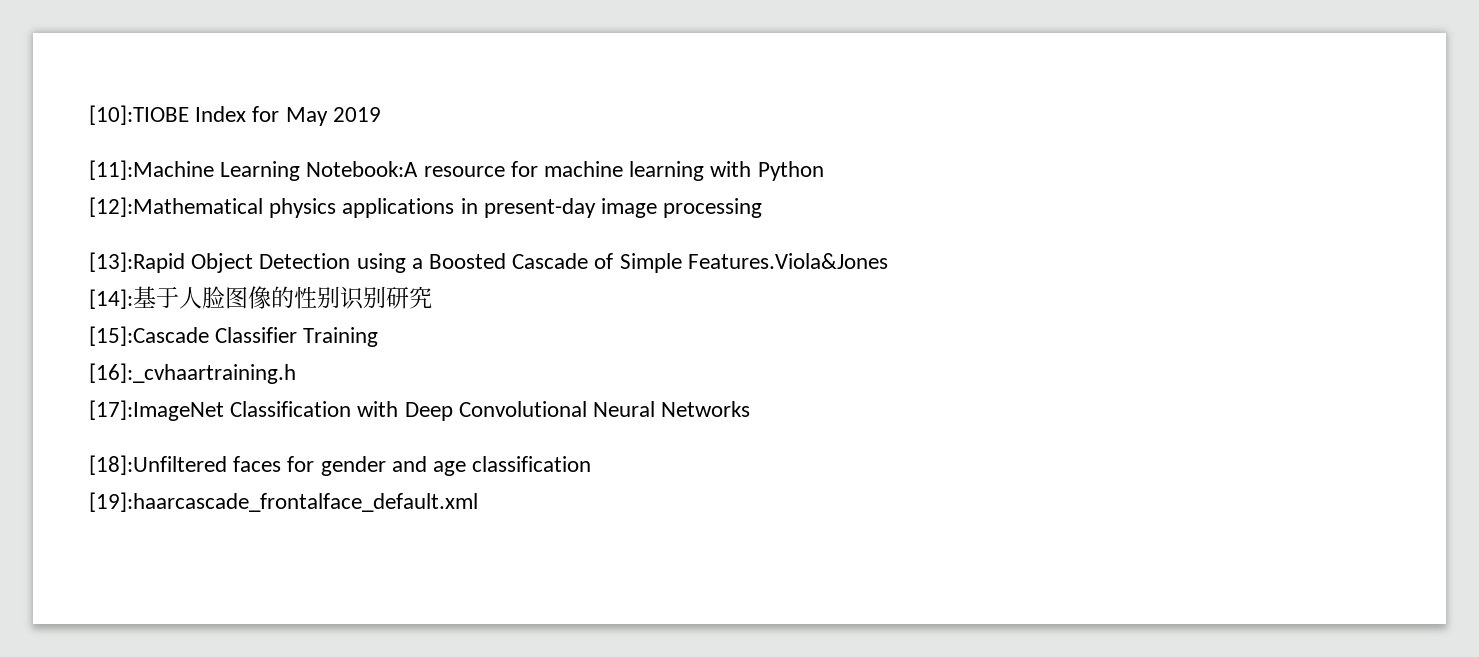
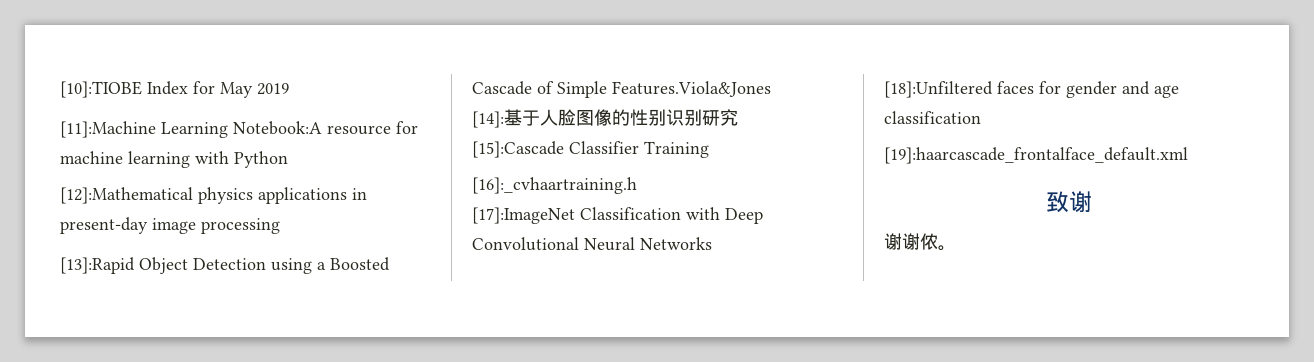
(478, 502) none -> [1046,191,1092,213] [884,233,956,251] // 致谢 // 谢谢侬。

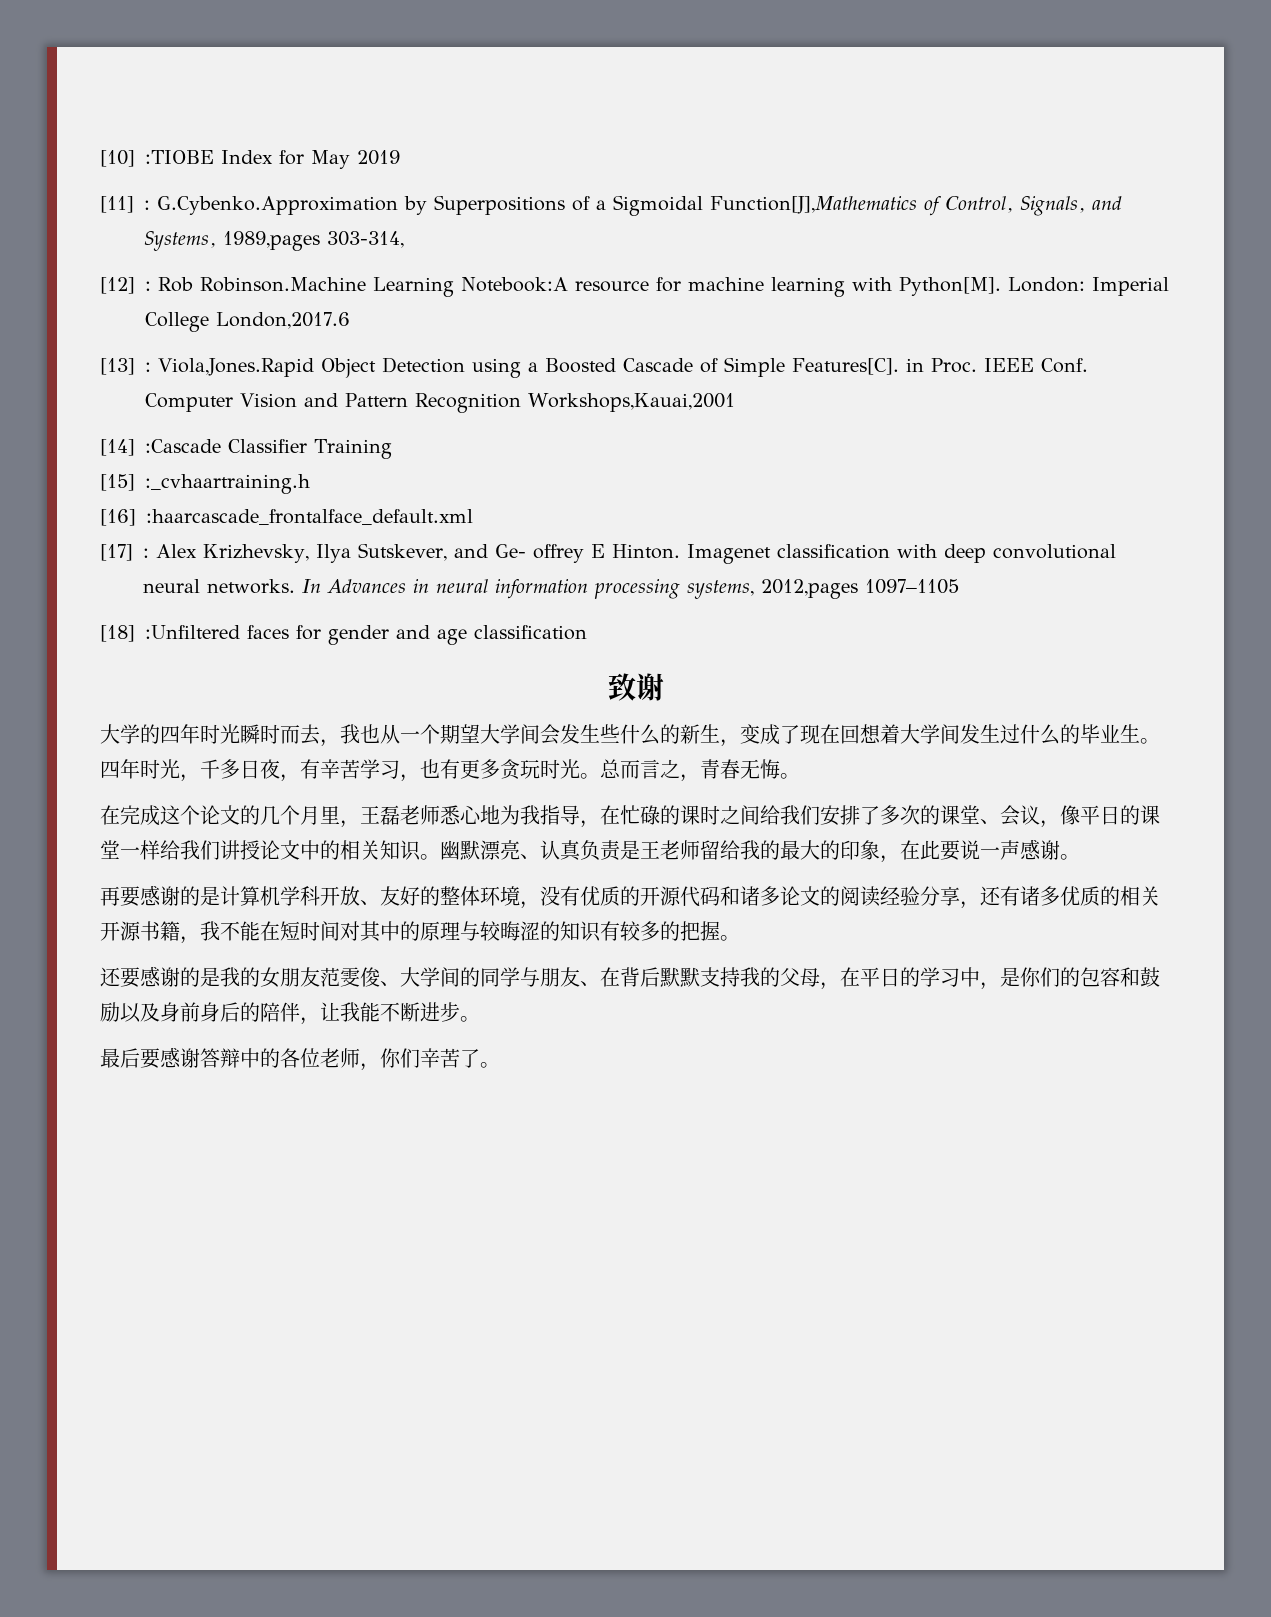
[60,81,142,98] [10]:TIOBE -> [100,150,214,167] [10] :TIOBE
[60,121,156,138] [11]:Machine -> [100,195,1123,216] [144,231,404,251] [100,277,366,294] [11] : G.Cybenko.Approximation by Superpositions of a Sigmoidal Function[J],Mathematics of Control, Signals, and Systems, 1989,pages 303-314, // [12] : Rob Robinson.Machine
[234,151,288,168] [60,187,367,204] [60,217,280,234] [60,257,135,274] Python // [12]:Mathematical physics applications in present-day image processing // [13]:Rapid -> [899,277,1169,296] [145,312,350,332] [100,358,314,377] Python[M]. London: Imperial College London,2017.6 // [13] : Viola,Jones.Rapid
[612,81,771,97] [472,109,738,128] [472,141,709,158] [472,177,637,194] [472,207,763,224] [472,237,712,251] [884,81,993,98] Features.Viola&Jones // [14]:基于人脸图像的性别识别研究 // [15]:Cascade Classifier Training // [16]:_cvhaartraining.h // [17]:ImageNet Classification with Deep Convolutional Neural Networks // [18]:Unfiltered -> [791,358,1088,375] [145,393,735,413] [100,439,392,459] [100,474,310,494] [100,509,473,526] [100,543,1116,564] [143,579,959,599] [100,625,240,642] Features[C]. in Proc. IEEE Conf. Computer Vision and Pattern Recognition Workshops,Kauai,2001 // [14] :Cascade Classifier Training // [15] :_cvhaartraining.h // [16] :haarcascade_frontalface_default.xml // [17] : Alex Krizhevsky, Ilya Sutskever, and Ge- offrey E Hinton. Imagenet classification with deep convolutional neural networks. In Advances in neural information processing systems, 2012,pages 1097–1105 // [18] :Unfiltered
[884,147,1188,164] // [19]:haarcascade_frontalface_default.xml -> (587, 632) none
[884,233,938,250] 谢谢侬 -> [100,724,1160,747] [100,759,800,782] [100,805,1160,828] [100,839,1080,863] [100,885,1160,909] [100,921,740,944] [100,966,1160,990] [100,1002,480,1025] [100,1047,480,1071] 大学的四年时光瞬时而去，我也从一个期望大学间会发生些什么的新生，变成了现在回想着大学间发生过什么的毕业生。四年时光，千多日夜，有辛苦学习，也有更多贪玩时光。总而言之，青春无悔。 // 在完成这个论文的几个月里，王磊老师悉心地为我指导，在忙碌的课时之间给我们安排了多次的课堂、会议，像平日的课堂一样给我们讲授论文中的相关知识。幽默漂亮、认真负责是王老师留给我的最大的印象，在此要说一声感谢。 // 再要感谢的是计算机学科开放、友好的整体环境，没有优质的开源代码和诸多论文的阅读经验分享，还有诸多优质的相关开源书籍，我不能在短时间对其中的原理与较晦涩的知识有较多的把握。 // 还要感谢的是我的女朋友范雯俊、大学间的同学与朋友、在背后默默支持我的父母，在平日的学习中，是你们的包容和鼓励以及身前身后的陪伴，让我能不断进步。 // 最后要感谢答辩中的各位老师，你们辛苦了

